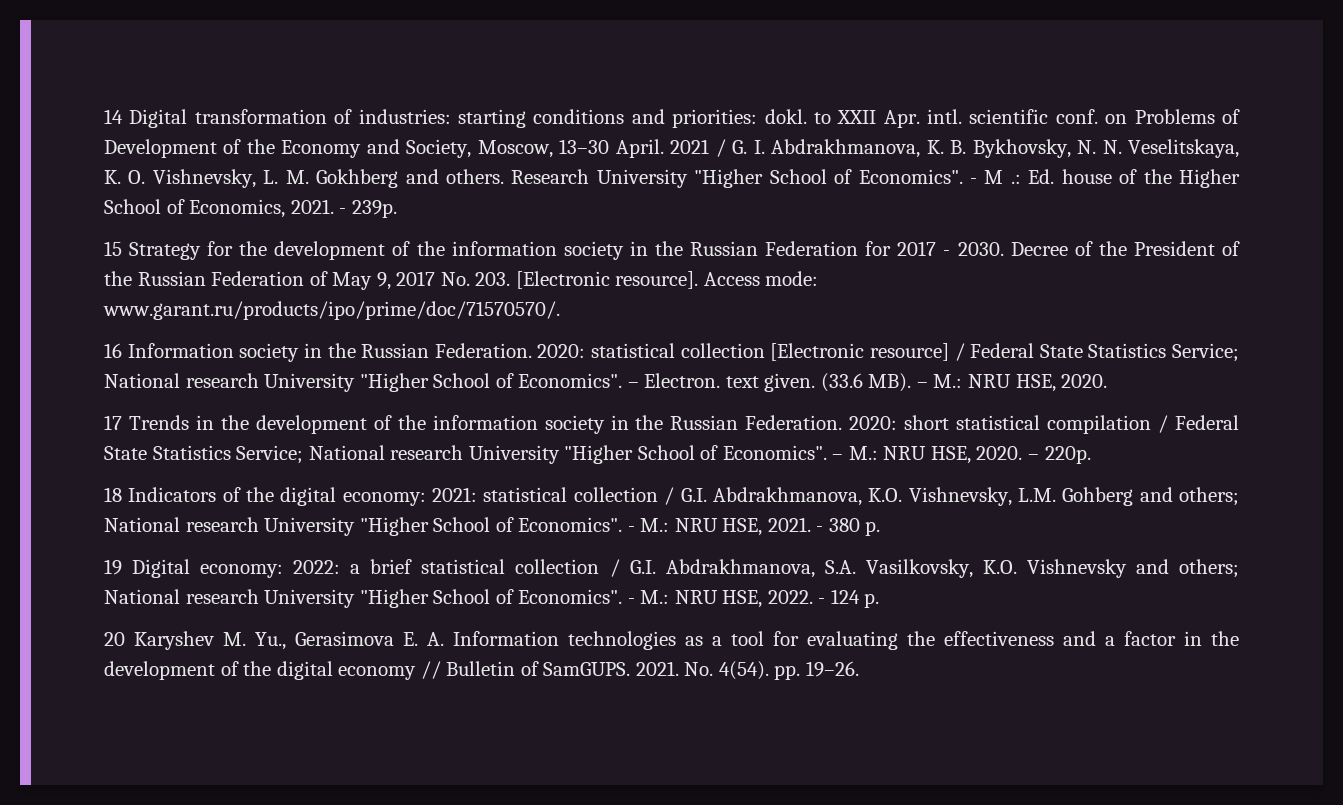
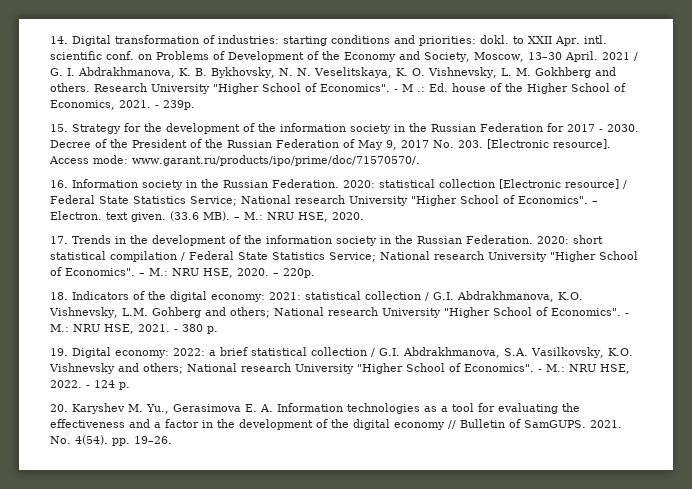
[104,109,123,124] 14 -> [50,36,68,44] 14.
[104,241,122,256] 15 -> [50,124,68,132] 15.
[104,343,122,358] 16 -> [50,180,68,188] 16.
[104,415,122,430] 17 -> [50,236,68,244] 17.
[104,487,122,502] 18 -> [50,292,68,300] 18.
[104,559,122,575] 19 -> [50,348,68,356] 19.
[104,632,125,646] 20 -> [50,404,68,412] 20.

